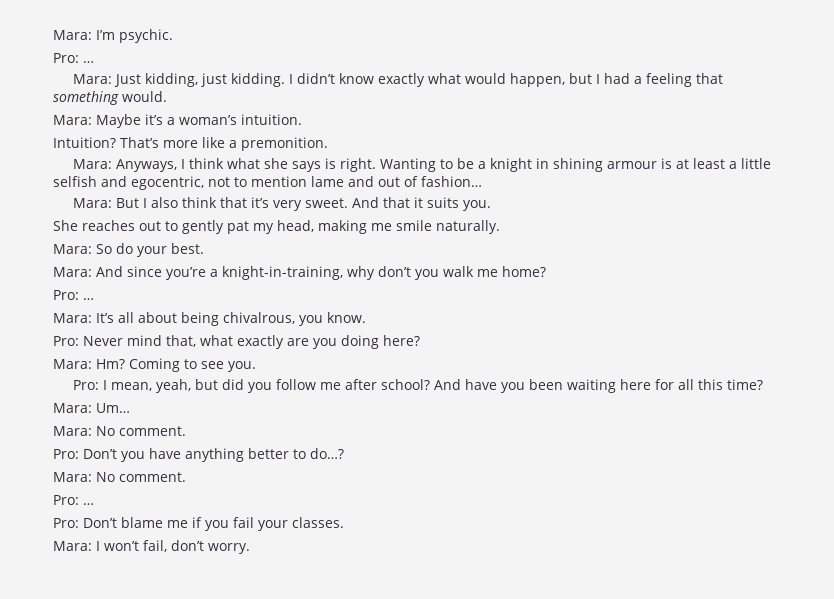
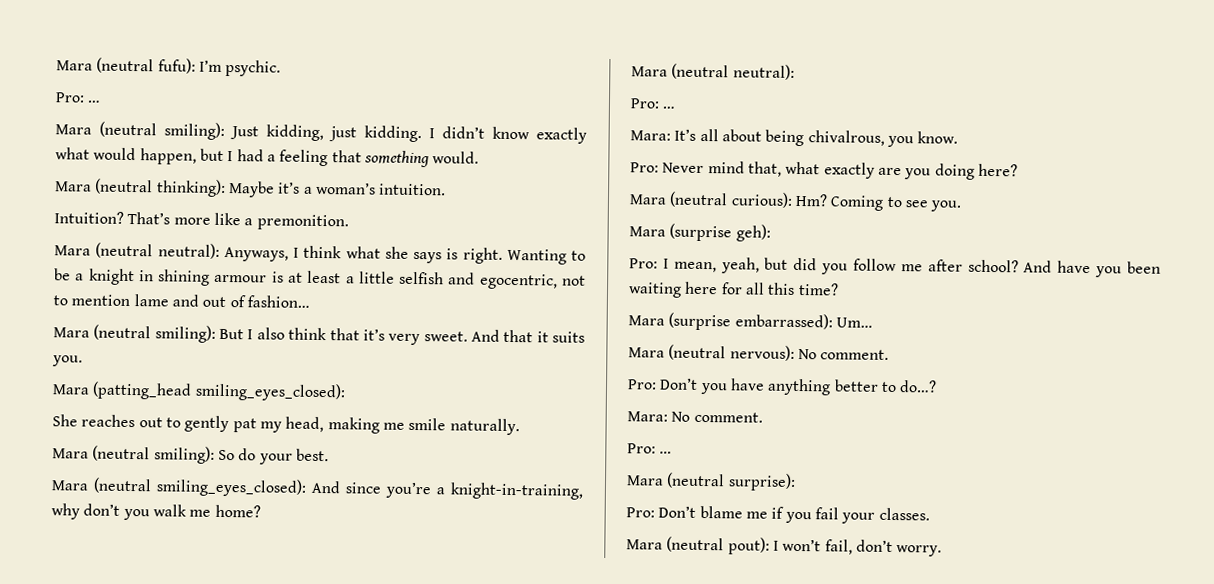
[53,30,92,40] Mara: -> [56,57,196,74] Mara (neutral fufu):
[73,74,113,84] Mara: -> [55,121,225,140] Mara (neutral smiling):
[53,115,92,125] Mara: -> [55,178,226,197] Mara (neutral thinking):
[73,159,113,169] Mara: -> [54,242,220,259] Mara (neutral neutral):
[73,198,113,208] Mara: -> [53,324,216,343] Mara (neutral smiling):
(492, 205) none -> [52,381,346,402] // Mara (patting_head smiling_eyes_closed):
[53,244,92,254] Mara: -> [52,445,215,464] Mara (neutral smiling):
[53,267,92,277] Mara: -> [51,477,307,497] Mara (neutral smiling_eyes_closed):
(546, 271) none -> [631,63,795,80] // Mara (neutral neutral):
[53,359,92,369] Mara: -> [629,191,793,208] Mara (neutral curious):
(256, 366) none -> [629,223,771,242] // Mara (surprise geh):
[53,403,130,413] [53,426,92,436] Mara: Um… // Mara: -> [628,312,873,331] [628,344,795,361] Mara (surprise embarrassed): Um… // Mara (neutral nervous):
(94, 504) none -> [626,472,796,491] // Mara (neutral surprise):
[53,541,92,551] Mara: -> [626,536,770,555] Mara (neutral pout):

